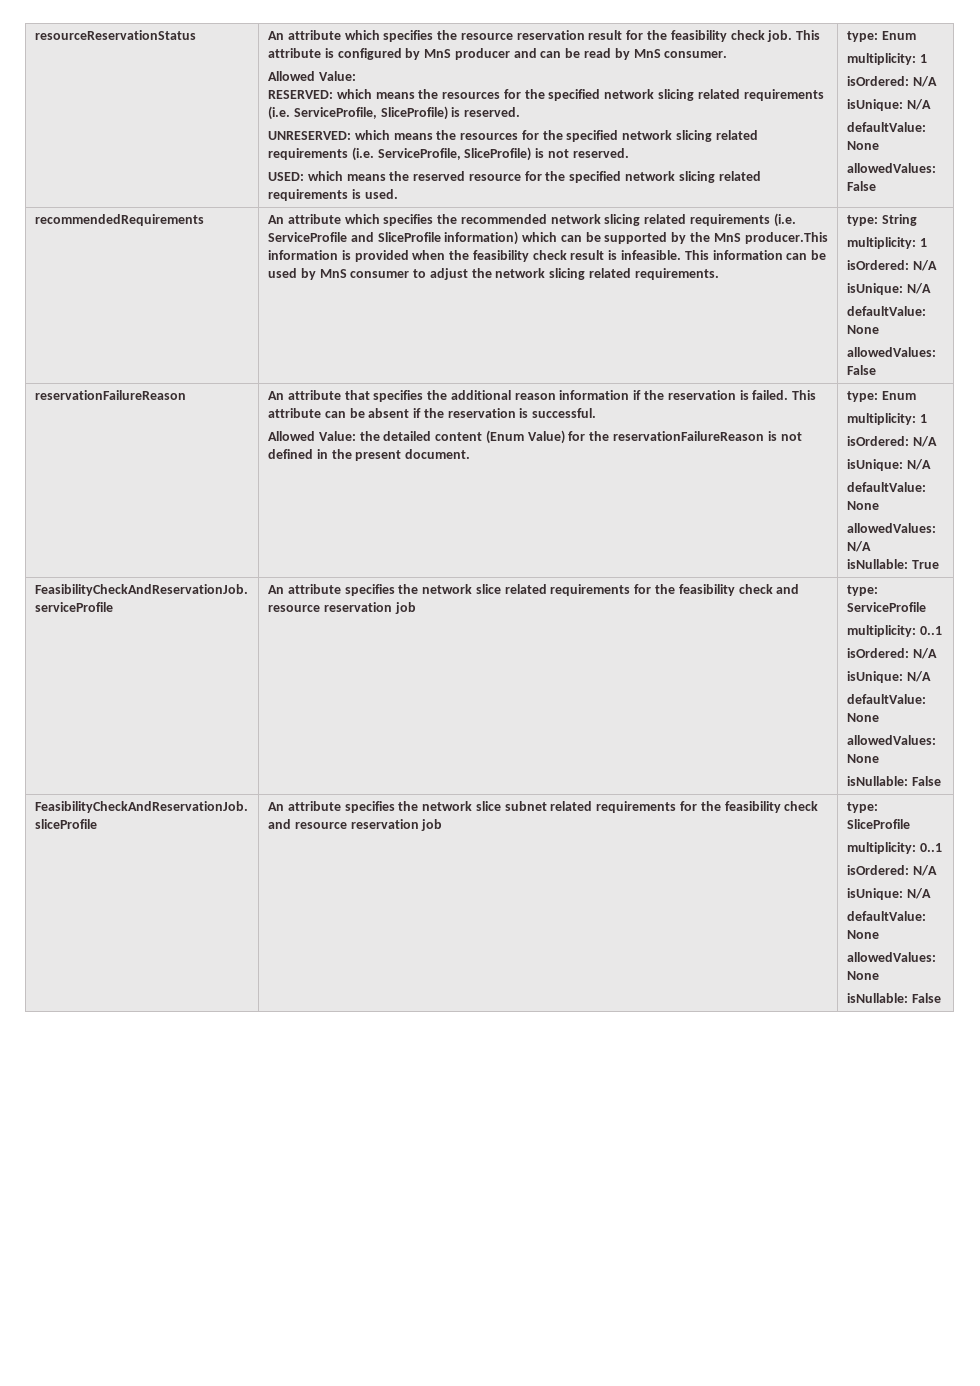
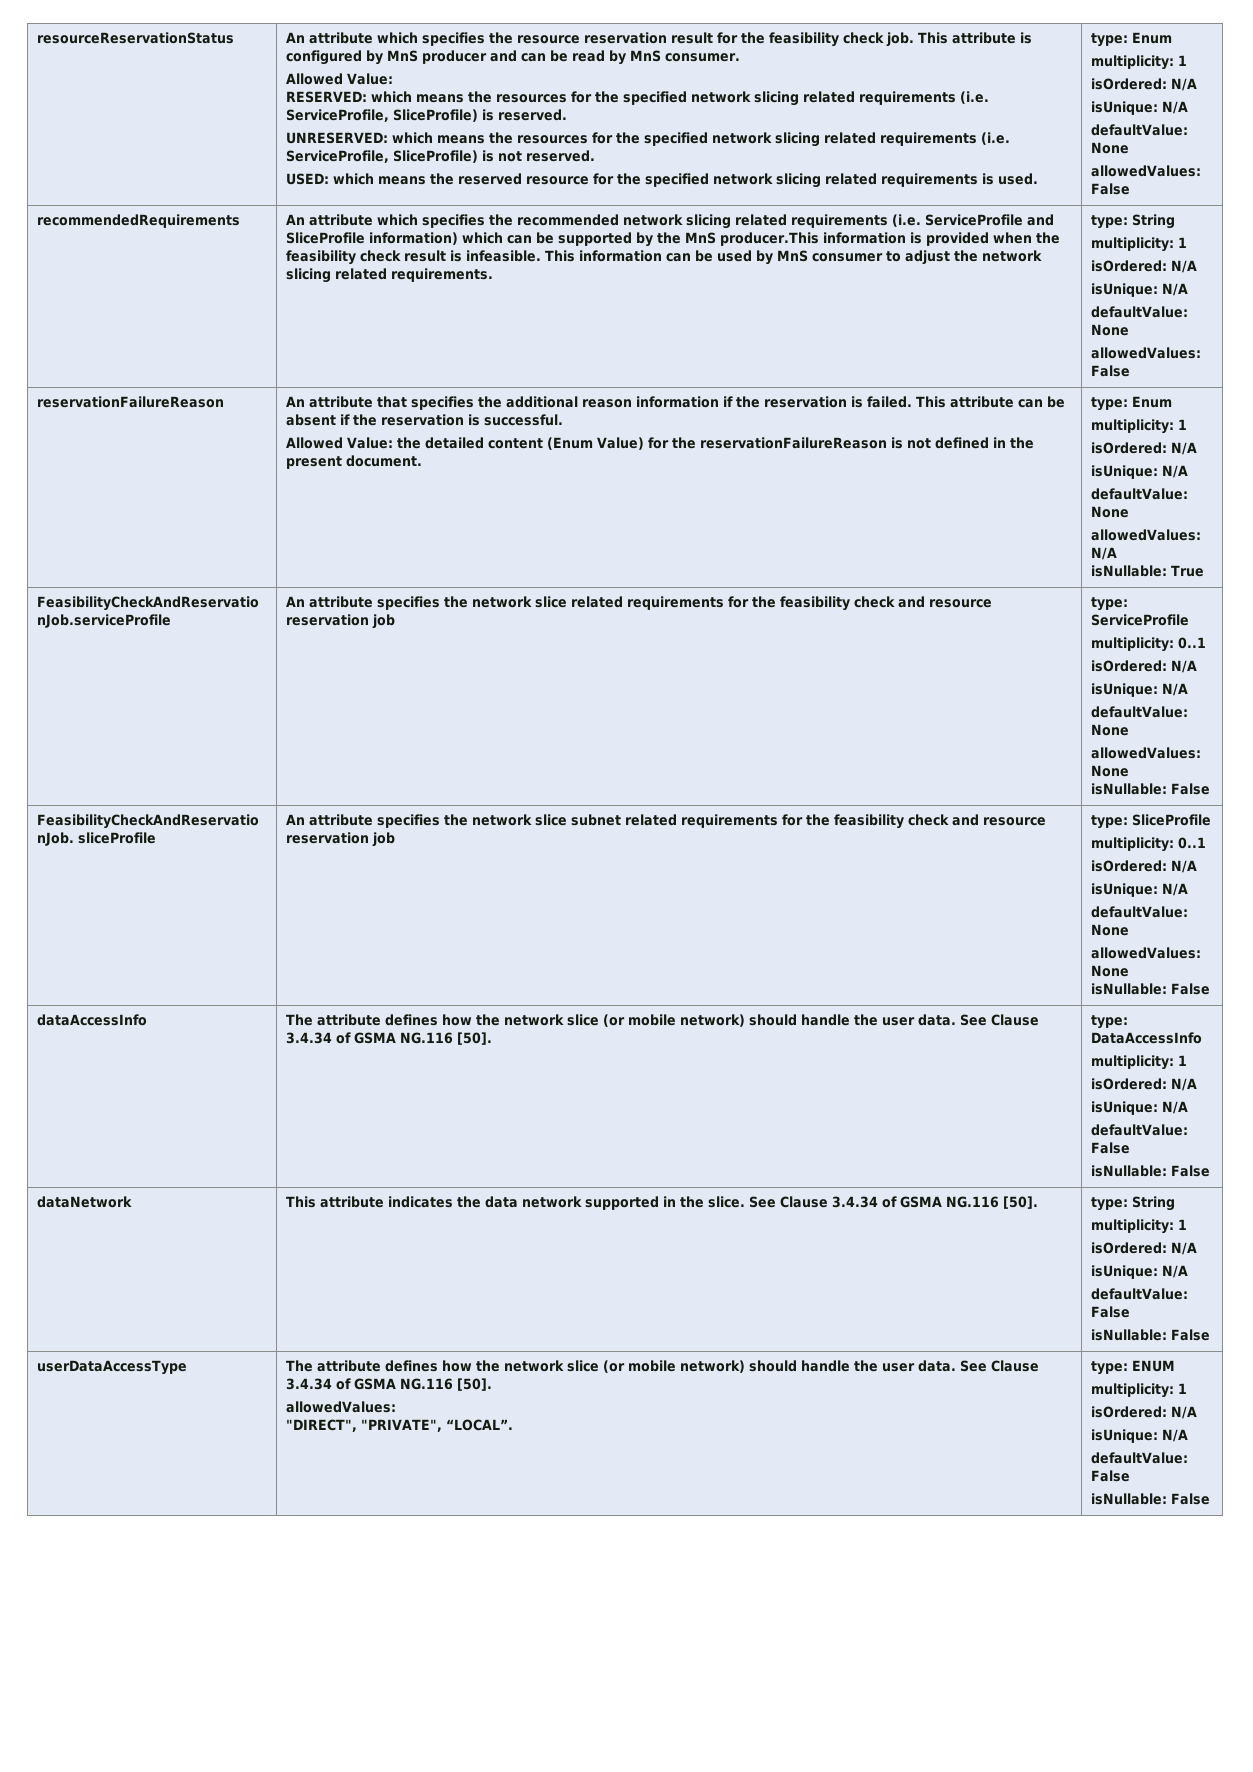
(941, 998) none -> [36,1014,147,1026] [285,1014,1039,1027] [285,1032,492,1045] [1090,1015,1128,1029] [1090,1032,1202,1044] [1090,1055,1187,1070] [1090,1078,1197,1091] [1090,1101,1188,1115] [1090,1124,1188,1136] [1090,1142,1130,1154] [1090,1165,1210,1177] [36,1196,132,1208] [285,1196,1038,1210] [1090,1196,1175,1211] [1090,1219,1187,1234] [1090,1242,1197,1255] [1090,1265,1188,1279] [1090,1288,1188,1300] [1090,1306,1130,1318] [1090,1329,1210,1341] [36,1360,187,1375] [285,1360,1039,1373] [285,1378,492,1391] [285,1401,396,1413] [285,1419,513,1432] [1090,1360,1175,1375] [1090,1383,1187,1398] [1090,1406,1197,1419] [1090,1429,1188,1443] [1090,1452,1188,1464] [1090,1470,1130,1482] [1090,1493,1210,1505] // dataAccessInfo | The attribute defines how the network slice (or mobile network) should handle the user data. See Clause 3.4.34 of GSMA NG.116 [50]. | type: DataAccessInfo // multiplicity: 1 // isOrdered: N/A // isUnique: N/A // defaultValue: False // isNullable: False // dataNetwork | This attribute indicates the data network supported in the slice. See Clause 3.4.34 of GSMA NG.116 [50]. | type: String // multiplicity: 1 // isOrdered: N/A // isUnique: N/A // defaultValue: False // isNullable: False // userDataAccessType | The attribute defines how the network slice (or mobile network) should handle the user data. See Clause 3.4.34 of GSMA NG.116 [50]. // allowedValues: // "DIRECT", "PRIVATE", “LOCAL”. | type: ENUM // multiplicity: 1 // isOrdered: N/A // isUnique: N/A // defaultValue: False // isNullable: False

